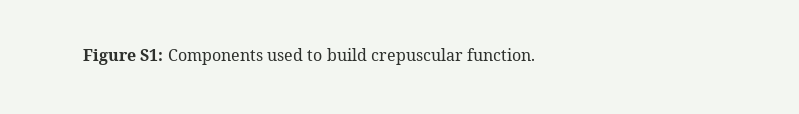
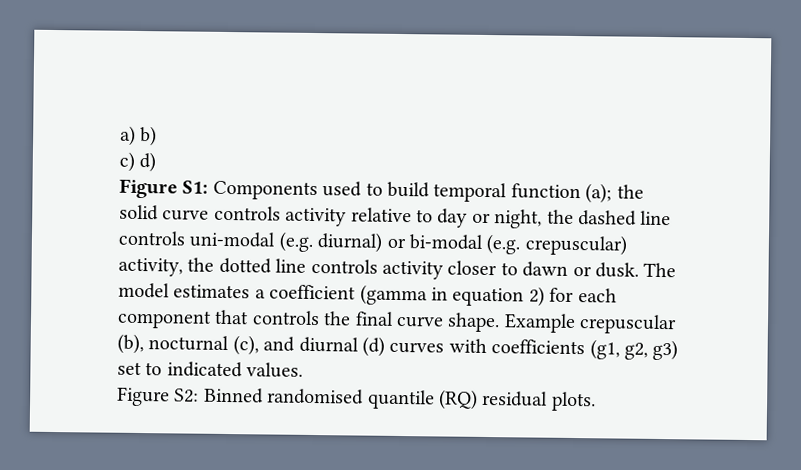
(83, 57) none -> [120,125,158,147] [119,151,157,173] a) b) // c) d) //
[370,48,536,65] crepuscular function. -> [433,182,644,204] [119,204,672,229] [118,230,628,256] [118,257,677,280] [118,282,617,307] [117,309,678,335] [117,333,679,361] [117,361,304,378] [117,386,596,412] temporal function (a); the solid curve controls activity relative to day or night, the dashed line controls uni-modal (e.g. diurnal) or bi-modal (e.g. crepuscular) activity, the dotted line controls activity closer to dawn or dusk. The model estimates a coefficient (gamma in equation 2) for each component that controls the final curve shape. Example crepuscular (b), nocturnal (c), and diurnal (d) curves with coefficients (g1, g2, g3) set to indicated values. // Figure S2: Binned randomised quantile (RQ) residual plots.

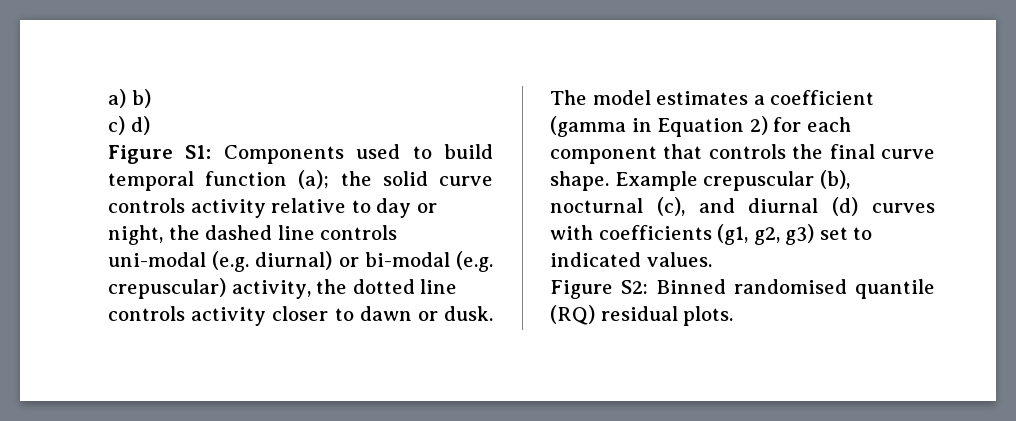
[452,287,525,307] equation -> [657,118,745,137] Equation

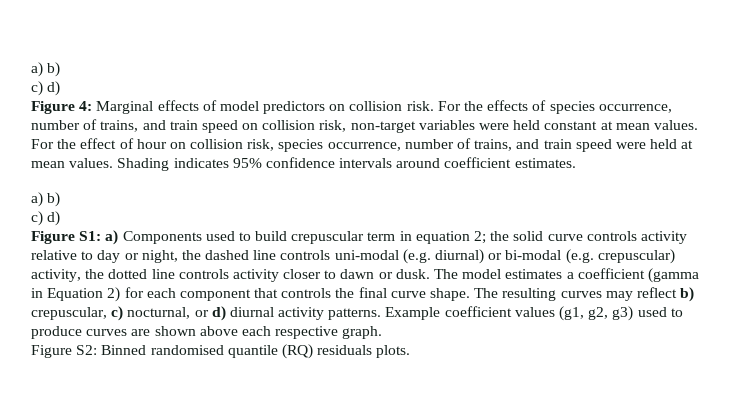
[108,89,151,108] [108,116,150,135] a) b) // c) d) -> [31,62,61,77] [31,81,61,96] [31,100,672,114] [31,119,698,133] [31,138,694,152] [31,157,576,171] [31,192,61,207] [31,211,61,226] a) b) // c) d) // Figure 4: Marginal effects of model predictors on collision risk. For the effects of species occurrence, number of trains, and train speed on collision risk, non-target variables were held constant at mean values. For the effect of hour on collision risk, species occurrence, number of trains, and train speed were held at mean values. Shading indicates 95% confidence intervals around coefficient estimates. // a) b) // c) d)
(212, 152) none -> [105,230,119,245] a)
[108,170,330,191] temporal function (a); -> [291,231,487,244] crepuscular term in equation 2;
[614,170,850,191] [550,197,935,216] [550,224,873,245] [550,252,712,267] Example crepuscular (b), nocturnal (c), and diurnal (d) curves with coefficients (g1, g2, g3) set to indicated values. -> [474,287,695,302] [31,306,683,321] [31,326,383,339] The resulting curves may reflect b) crepuscular, c) nocturnal, or d) diurnal activity patterns. Example coefficient values (g1, g2, g3) used to produce curves are shown above each respective graph.
[600,306,678,321] residual -> [317,345,373,355] residuals

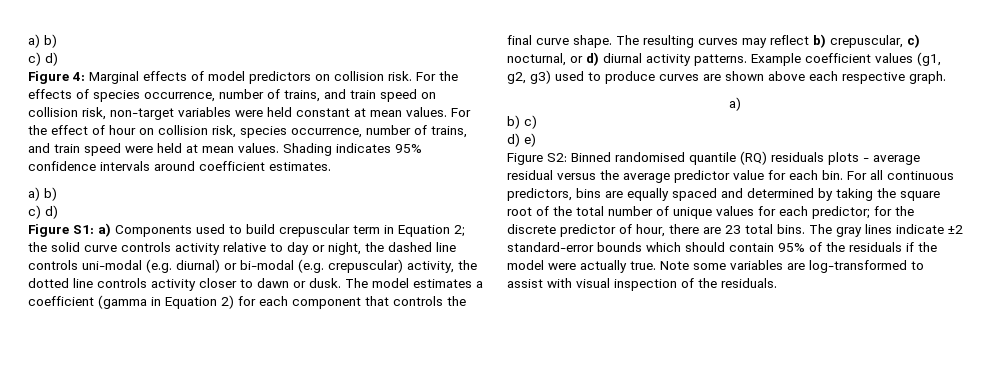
[415,231,470,244] equation -> [398,225,450,237] Equation
(383, 332) none -> [729,97,741,111] [507,115,537,129] [507,133,536,147] // a) // b) c) // d) e)
[376,345,411,358] plots. -> [828,152,920,165] [507,170,954,183] [507,188,940,201] [507,206,914,219] [507,224,963,237] [507,242,937,252] [507,260,924,273] [507,278,777,291] plots - average residual versus the average predictor value for each bin. For all continuous predictors, bins are equally spaced and determined by taking the square root of the total number of unique values for each predictor; for the discrete predictor of hour, there are 23 total bins. The gray lines indicate ±2 standard-error bounds which should contain 95% of the residuals if the model were actually true. Note some variables are log-transformed to assist with visual inspection of the residuals.

